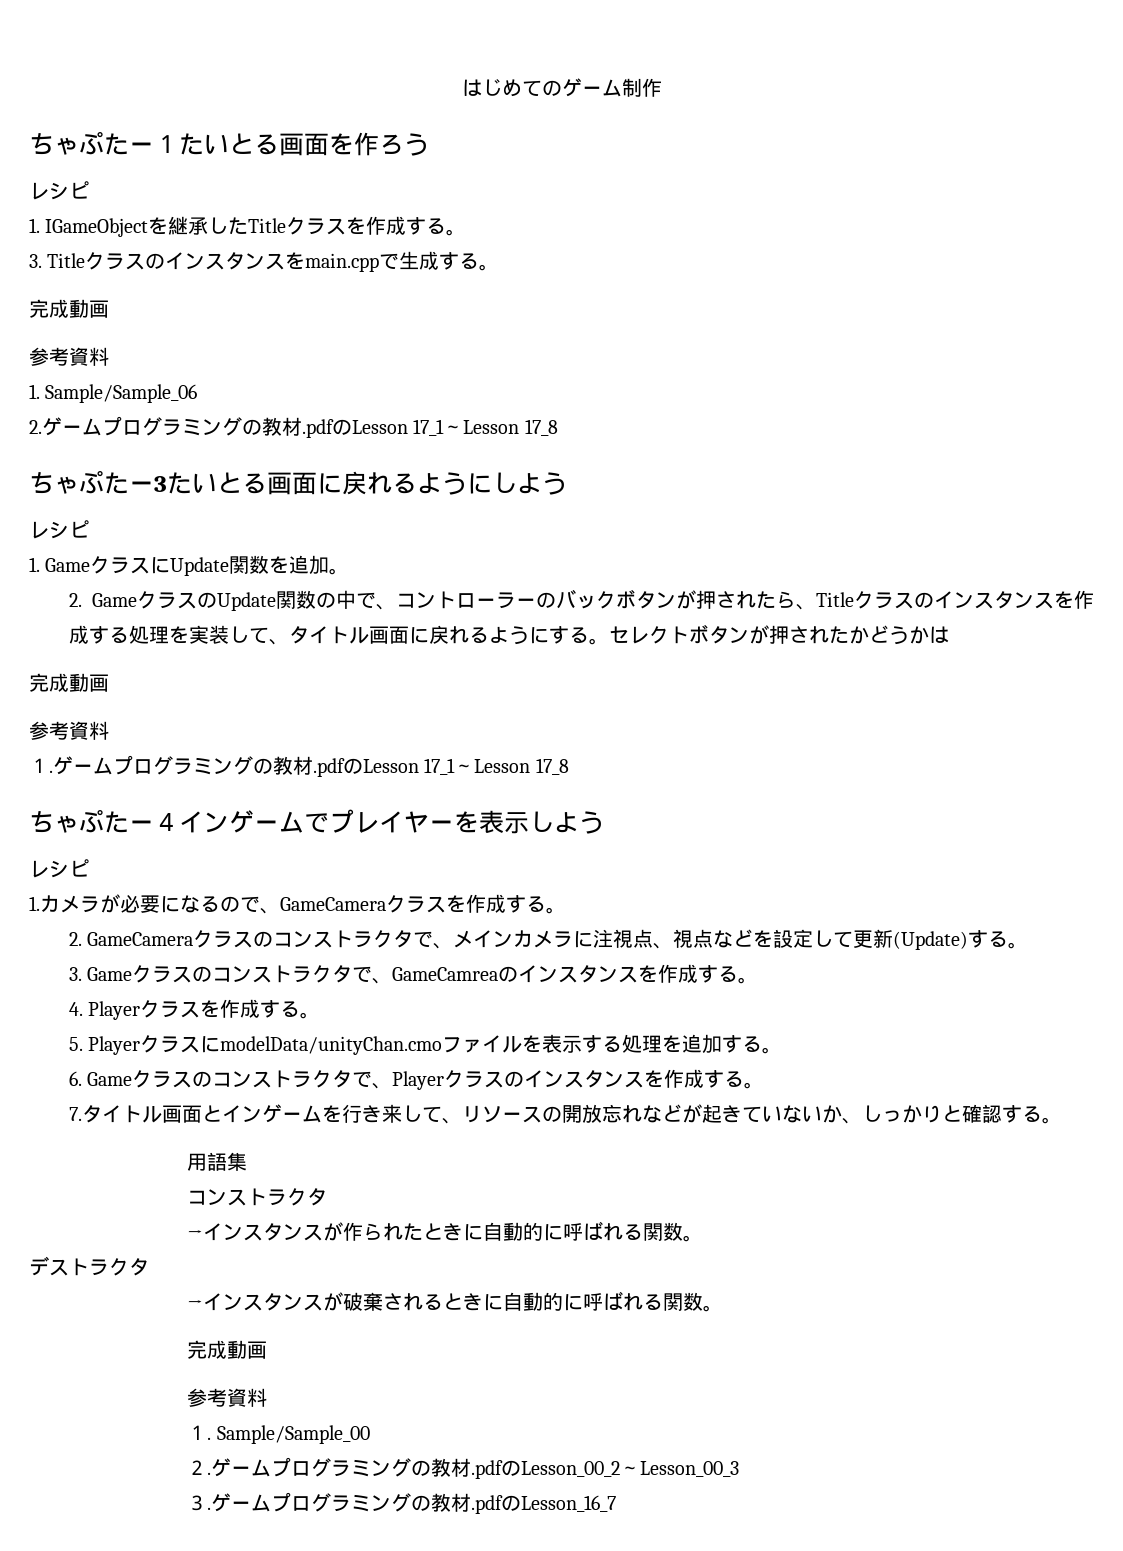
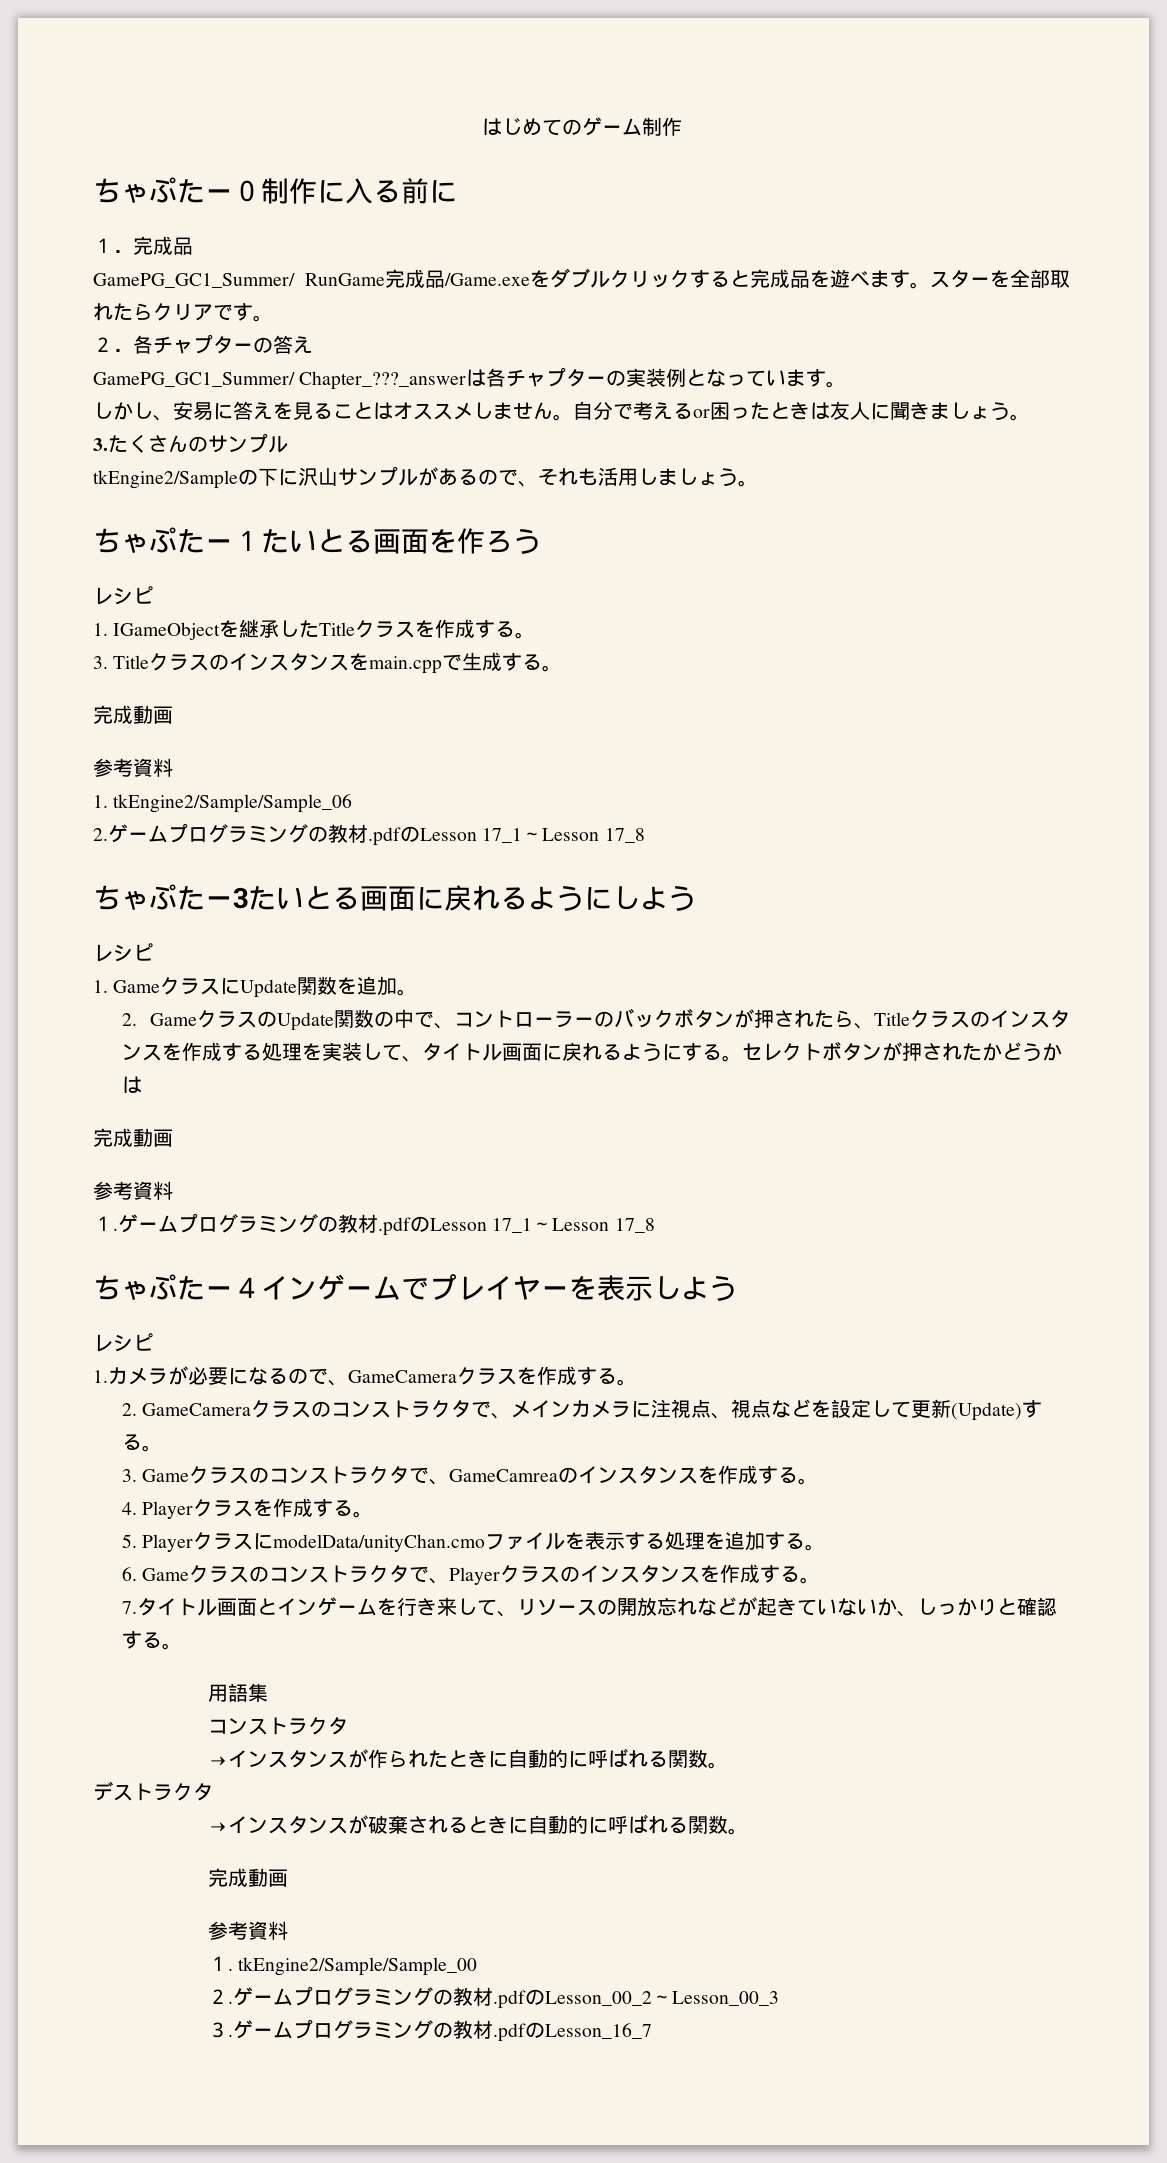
(662, 87) none -> [93,177,457,204] [93,236,193,255] [93,268,1070,289] [93,303,273,322] [93,334,313,354] [93,367,847,390] [93,401,1030,421] [93,433,288,453] [93,466,758,489] // ちゃぷたー０制作に入る前に // １．完成品 // GamePG_GC1_Summer/ RunGame完成品/Game.exeをダブルクリックすると完成品を遊べます。スターを全部取れたらクリアです。 // ２．各チャプターの答え // GamePG_GC1_Summer/ Chapter_???_answerは各チャプターの実装例となっています。 // しかし、安易に答えを見ることはオススメしません。自分で考えるor困ったときは友人に聞きましょう。 // 3.たくさんのサンプル // tkEngine2/Sampleの下に沢山サンプルがあるので、それも活用しましょう。
[45,384,198,403] Sample/Sample_06 -> [113,794,353,813] tkEngine2/Sample/Sample_06
[216,1425,370,1444] Sample/Sample_00 -> [238,1957,478,1976] tkEngine2/Sample/Sample_00

